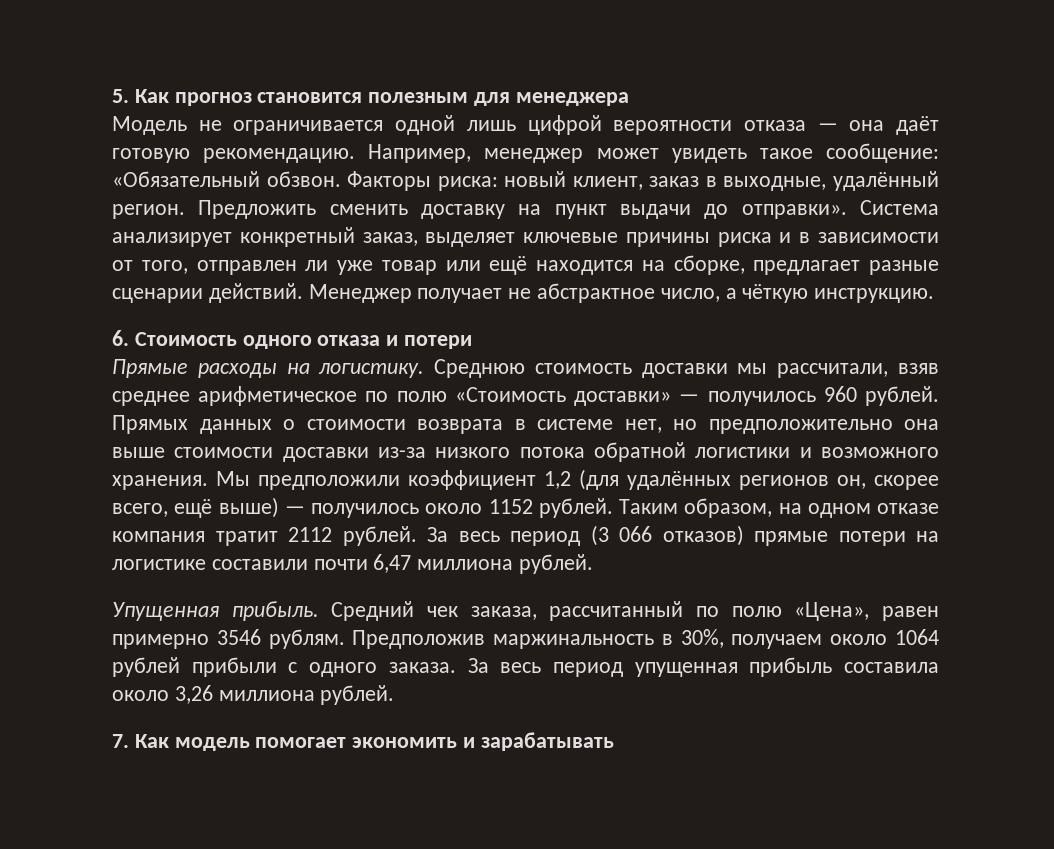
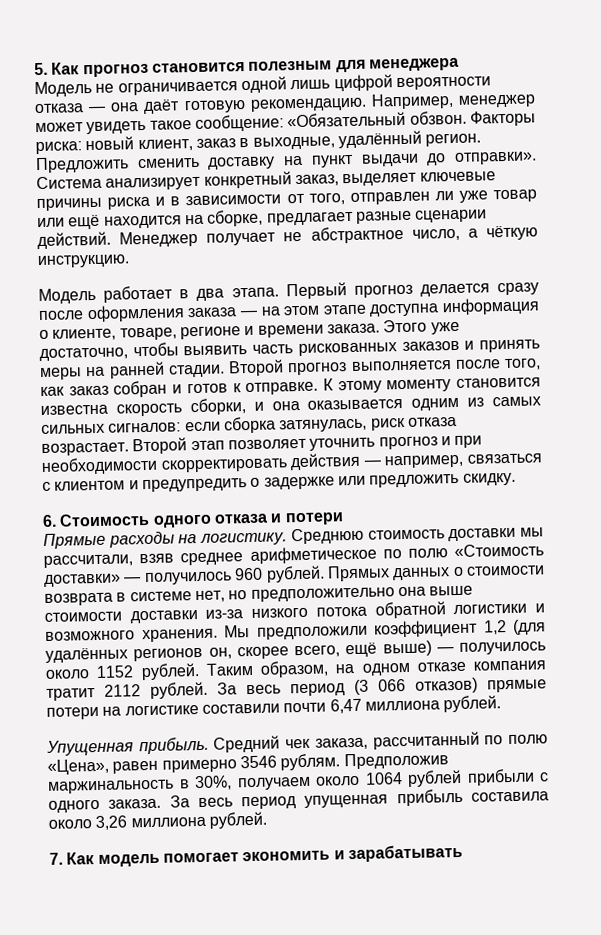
(935, 295) none -> [38,282,539,305] [38,297,540,323] [39,319,460,341] [39,339,540,362] [40,358,541,381] [40,377,541,398] [40,396,541,417] [41,416,457,435] [41,435,483,457] [41,452,543,476] [42,472,516,493] // Модель работает в два этапа. Первый прогноз делается сразу после оформления заказа — на этом этапе доступна информация о клиенте, товаре, регионе и времени заказа. Этого уже достаточно, чтобы выявить часть рискованных заказов и принять меры на ранней стадии. Второй прогноз выполняется после того, как заказ собран и готов к отправке. К этому моменту становится известна скорость сборки, и она оказывается одним из самых сильных сигналов: если сборка затянулась, риск отказа возрастает. Второй этап позволяет уточнить прогноз и при необходимости скорректировать действия — например, связаться с клиентом и предупредить о задержке или предложить скидку.

